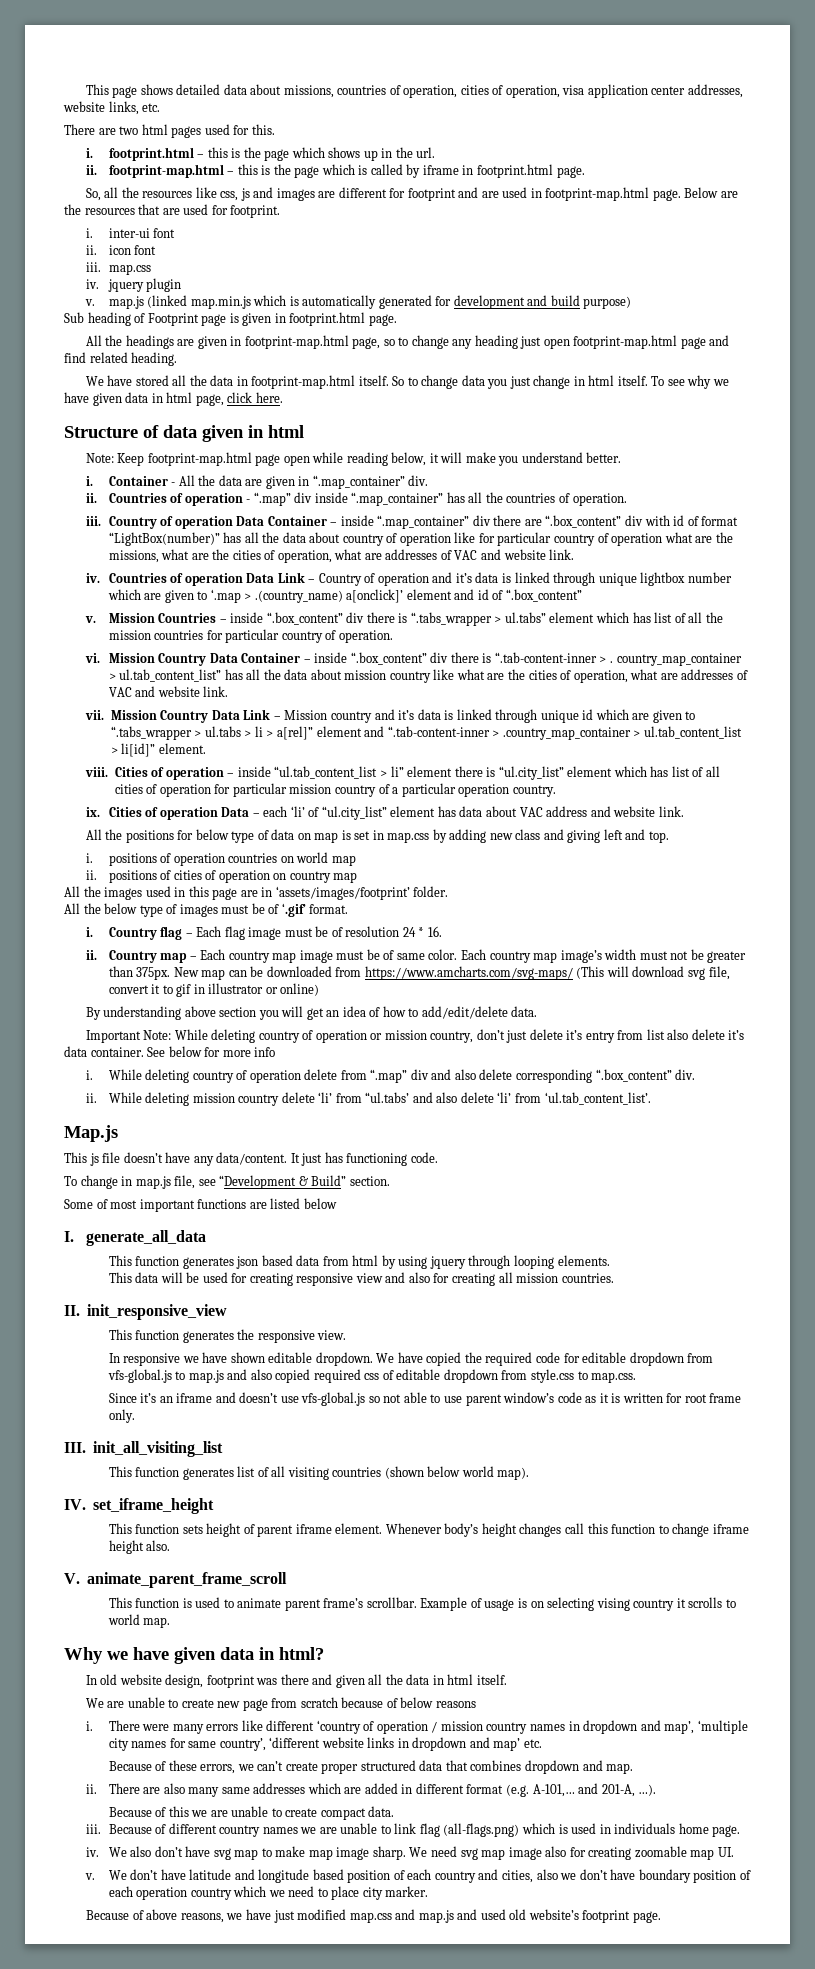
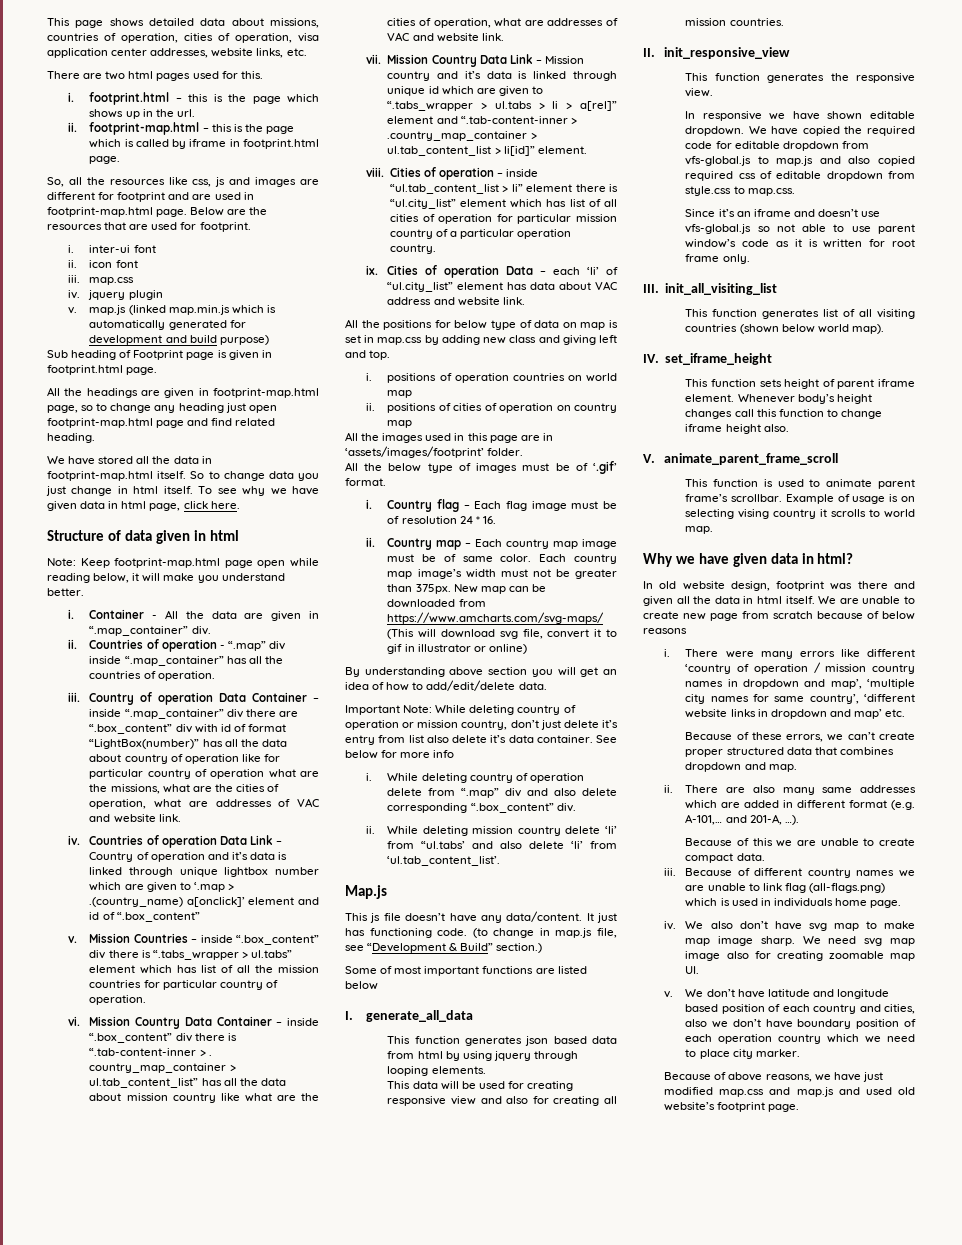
[64,1176,77,1186] // To -> [472,928,488,938] (to
[349,1176,390,1186] section. -> [496,943,543,953] section.)
(507, 1679) // -> (815, 600) none

